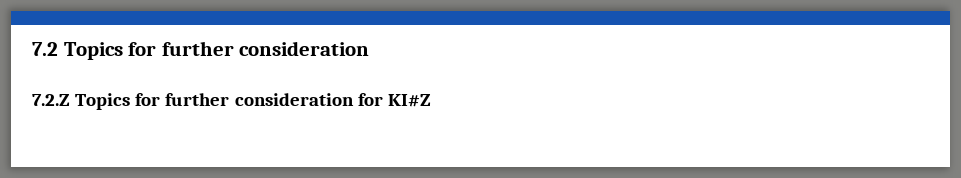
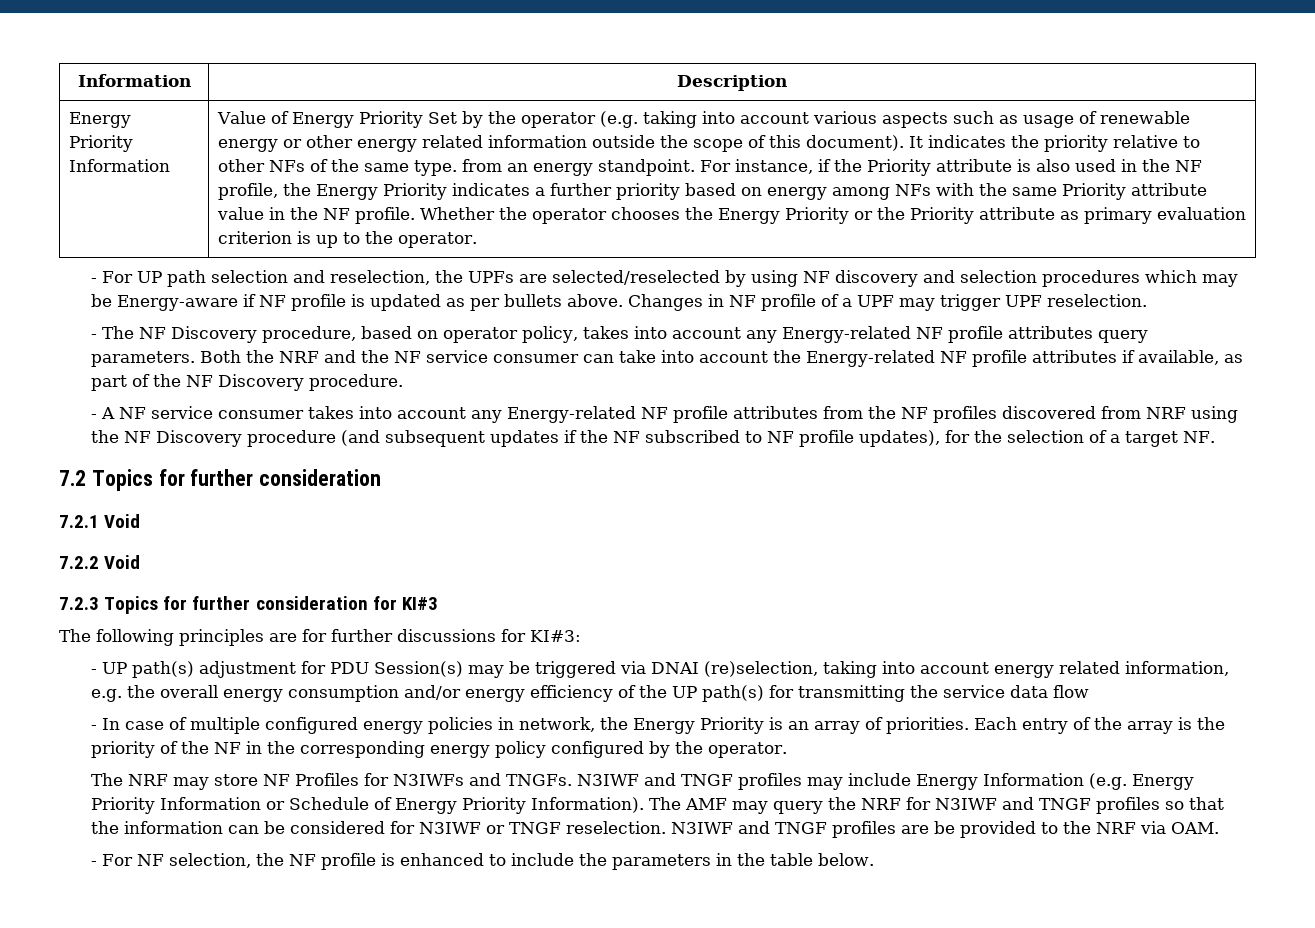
(32, 49) none -> [77,74,191,87] [677,75,787,91] [68,112,131,128] [68,135,133,152] [68,159,170,172] [216,111,1190,128] [217,135,1200,152] [217,159,1202,176] [217,183,1207,200] [216,207,1246,224] [217,231,477,248] [90,270,1238,287] [90,294,1147,311] [90,326,1148,343] [90,350,1243,367] [90,374,403,391] [90,406,1238,423] [90,430,1215,447] Information | Description // Energy Priority Information | Value of Energy Priority Set by the operator (e.g. taking into account various aspects such as usage of renewable energy or other energy related information outside the scope of this document). It indicates the priority relative to other NFs of the same type. from an energy standpoint. For instance, if the Priority attribute is also used in the NF profile, the Energy Priority indicates a further priority based on energy among NFs with the same Priority attribute value in the NF profile. Whether the operator chooses the Energy Priority or the Priority attribute as primary evaluation criterion is up to the operator. // - For UP path selection and reselection, the UPFs are selected/reselected by using NF discovery and selection procedures which may be Energy-aware if NF profile is updated as per bullets above. Changes in NF profile of a UPF may trigger UPF reselection. // - The NF Discovery procedure, based on operator policy, takes into account any Energy-related NF profile attributes query parameters. Both the NRF and the NF service consumer can take into account the Energy-related NF profile attributes if available, as part of the NF Discovery procedure. // - A NF service consumer takes into account any Energy-related NF profile attributes from the NF profiles discovered from NRF using the NF Discovery procedure (and subsequent updates if the NF subscribed to NF profile updates), for the selection of a target NF. //
[32,94,70,106] 7.2.Z -> [59,514,141,528] [59,555,141,569] [59,597,99,610] 7.2.1 Void // 7.2.2 Void // 7.2.3
[387,94,431,107] KI#Z -> [401,597,438,610] [59,629,581,646] [90,661,1229,678] [90,685,1089,702] [90,717,1225,734] [90,741,787,758] [90,773,1194,790] [90,797,1224,814] [90,821,1219,838] [90,853,874,870] KI#3 // The following principles are for further discussions for KI#3: // - UP path(s) adjustment for PDU Session(s) may be triggered via DNAI (re)selection, taking into account energy related information, e.g. the overall energy consumption and/or energy efficiency of the UP path(s) for transmitting the service data flow // - In case of multiple configured energy policies in network, the Energy Priority is an array of priorities. Each entry of the array is the priority of the NF in the corresponding energy policy configured by the operator. // The NRF may store NF Profiles for N3IWFs and TNGFs. N3IWF and TNGF profiles may include Energy Information (e.g. Energy Priority Information or Schedule of Energy Priority Information). The AMF may query the NRF for N3IWF and TNGF profiles so that the information can be considered for N3IWF or TNGF reselection. N3IWF and TNGF profiles are be provided to the NRF via OAM. // - For NF selection, the NF profile is enhanced to include the parameters in the table below.

